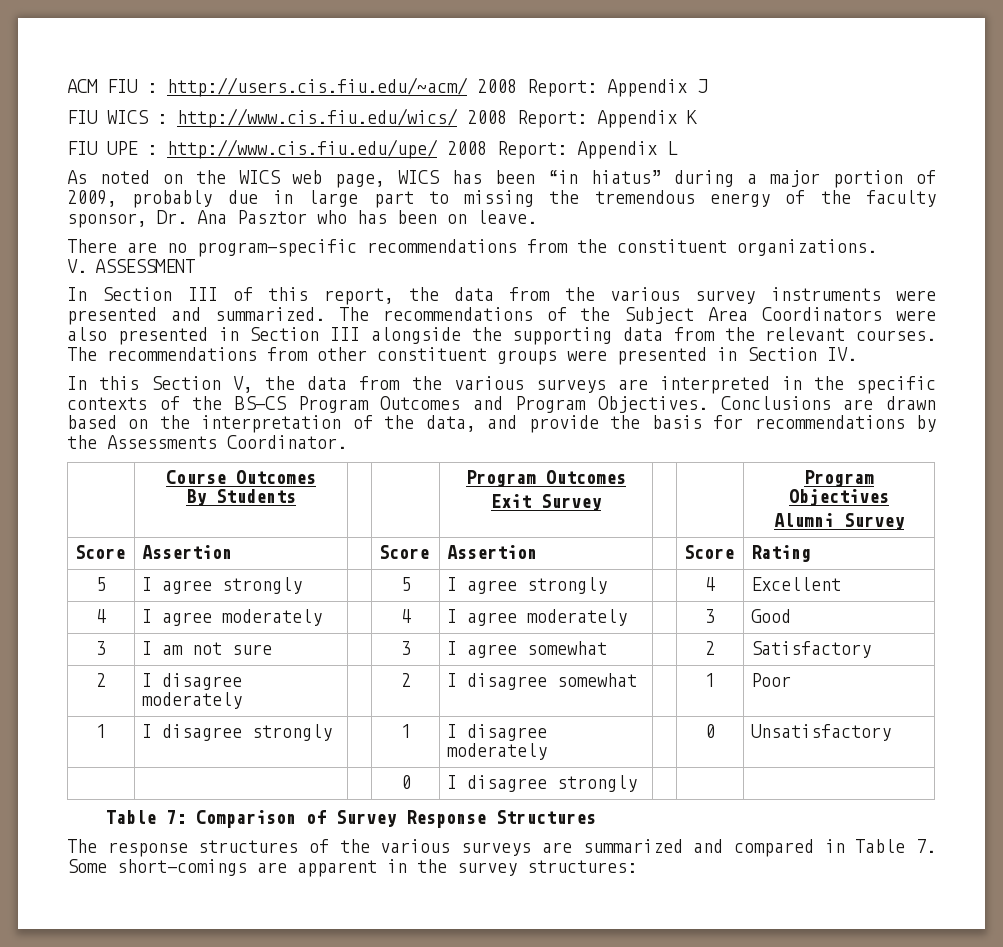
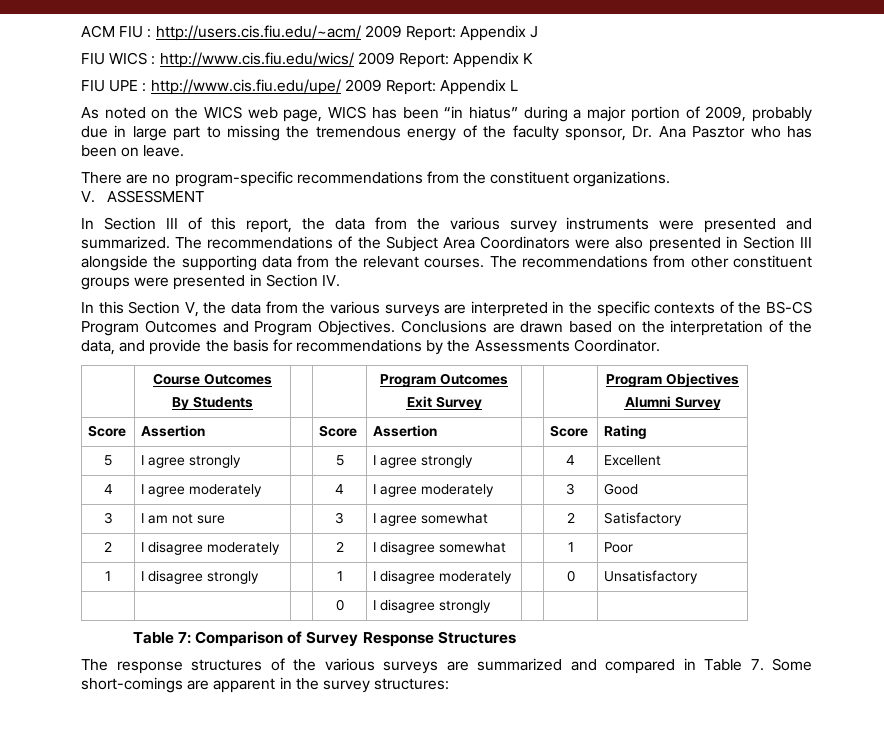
[477,79,517,93] 2008 -> [364,25,402,38] 2009
[467,110,507,124] 2008 -> [357,52,395,65] 2009
[447,141,487,155] 2008 -> [344,79,382,92] 2009

